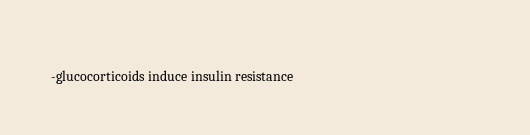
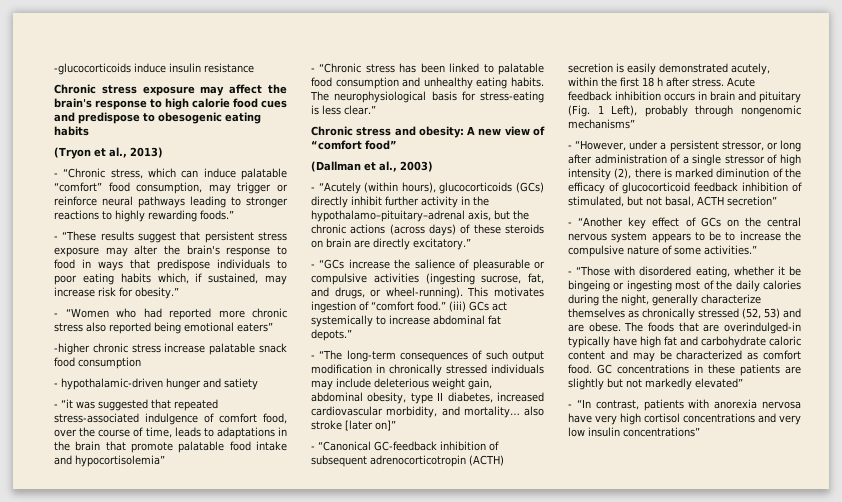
(294, 76) none -> [54,84,287,96] [54,98,287,110] [54,112,261,124] [54,126,89,136] [54,147,163,159] [54,168,287,180] [54,182,288,194] [54,196,288,208] [54,210,234,222] [54,231,287,243] [54,245,287,257] [54,259,287,271] [54,273,287,285] [54,287,179,299] [54,308,287,320] [54,322,273,334] [54,343,287,355] [54,357,141,369] [54,378,258,390] [54,399,218,411] [54,413,287,425] [54,427,287,439] [54,441,287,453] [54,455,165,467] [311,63,544,75] [311,77,544,89] [310,91,544,103] [311,105,376,115] [311,126,545,138] [311,140,397,150] [311,161,433,172] [311,182,544,194] [311,196,489,208] [311,210,529,222] [311,224,544,236] [311,238,471,250] [311,259,545,271] [311,273,544,285] [311,287,544,299] [311,301,507,313] [311,315,501,327] [311,329,352,341] [311,350,544,362] [311,364,544,376] [311,378,492,390] [311,392,544,404] [311,406,544,418] [311,420,396,431] [311,441,499,451] [311,455,504,467] [568,63,770,75] [568,77,755,87] [568,91,801,103] [568,105,801,117] [568,119,635,129] [568,140,801,152] [568,154,801,166] [568,168,801,180] [568,182,802,194] [568,196,777,207] [568,217,801,229] [568,231,801,243] [568,245,757,257] [568,266,801,278] [568,280,801,292] [568,294,761,306] [568,308,801,320] [568,322,801,334] [568,336,801,348] [568,350,801,362] [568,364,801,376] [568,378,743,390] [568,399,801,411] [568,413,801,425] [568,427,700,437] // Chronic stress exposure may affect the brain's response to high calorie food cues and predispose to obesogenic eating habits // (Tryon et al., 2013) // - “Chronic stress, which can induce palatable “comfort” food consumption, may trigger or reinforce neural pathways leading to stronger reactions to highly rewarding foods.” // - “These results suggest that persistent stress exposure may alter the brain's response to food in ways that predispose individuals to poor eating habits which, if sustained, may increase risk for obesity.” // - “Women who had reported more chronic stress also reported being emotional eaters” // -higher chronic stress increase palatable snack food consumption // - hypothalamic-driven hunger and satiety // - “it was suggested that repeated stress-associated indulgence of comfort food, over the course of time, leads to adaptations in the brain that promote palatable food intake and hypocortisolemia” // - “Chronic stress has been linked to palatable food consumption and unhealthy eating habits. The neurophysiological basis for stress-eating is less clear.” // Chronic stress and obesity: A new view of “comfort food” // (Dallman et al., 2003) // - “Acutely (within hours), glucocorticoids (GCs) directly inhibit further activity in the hypothalamo–pituitary–adrenal axis, but the chronic actions (across days) of these steroids on brain are directly excitatory.” // - “GCs increase the salience of pleasurable or compulsive activities (ingesting sucrose, fat, and drugs, or wheel-running). This motivates ingestion of “comfort food.” (iii) GCs act systemically to increase abdominal fat depots.” // - “The long-term consequences of such output modification in chronically stressed individuals may include deleterious weight gain, abdominal obesity, type II diabetes, increased cardiovascular morbidity, and mortality… also stroke [later on]” // - “Canonical GC-feedback inhibition of subsequent adrenocorticotropin (ACTH) secretion is easily demonstrated acutely, within the first 18 h after stress. Acute feedback inhibition occurs in brain and pituitary (Fig. 1 Left), probably through nongenomic mechanisms” // - “However, under a persistent stressor, or long after administration of a single stressor of high intensity (2), there is marked diminution of the efficacy of glucocorticoid feedback inhibition of stimulated, but not basal, ACTH secretion” // - “Another key effect of GCs on the central nervous system appears to be to increase the compulsive nature of some activities.” // - “Those with disordered eating, whether it be bingeing or ingesting most of the daily calories during the night, generally characterize themselves as chronically stressed (52, 53) and are obese. The foods that are overindulged-in typically have high fat and carbohydrate caloric content and may be characterized as comfort food. GC concentrations in these patients are slightly but not markedly elevated” // - “In contrast, patients with anorexia nervosa have very high cortisol concentrations and very low insulin concentrations”

